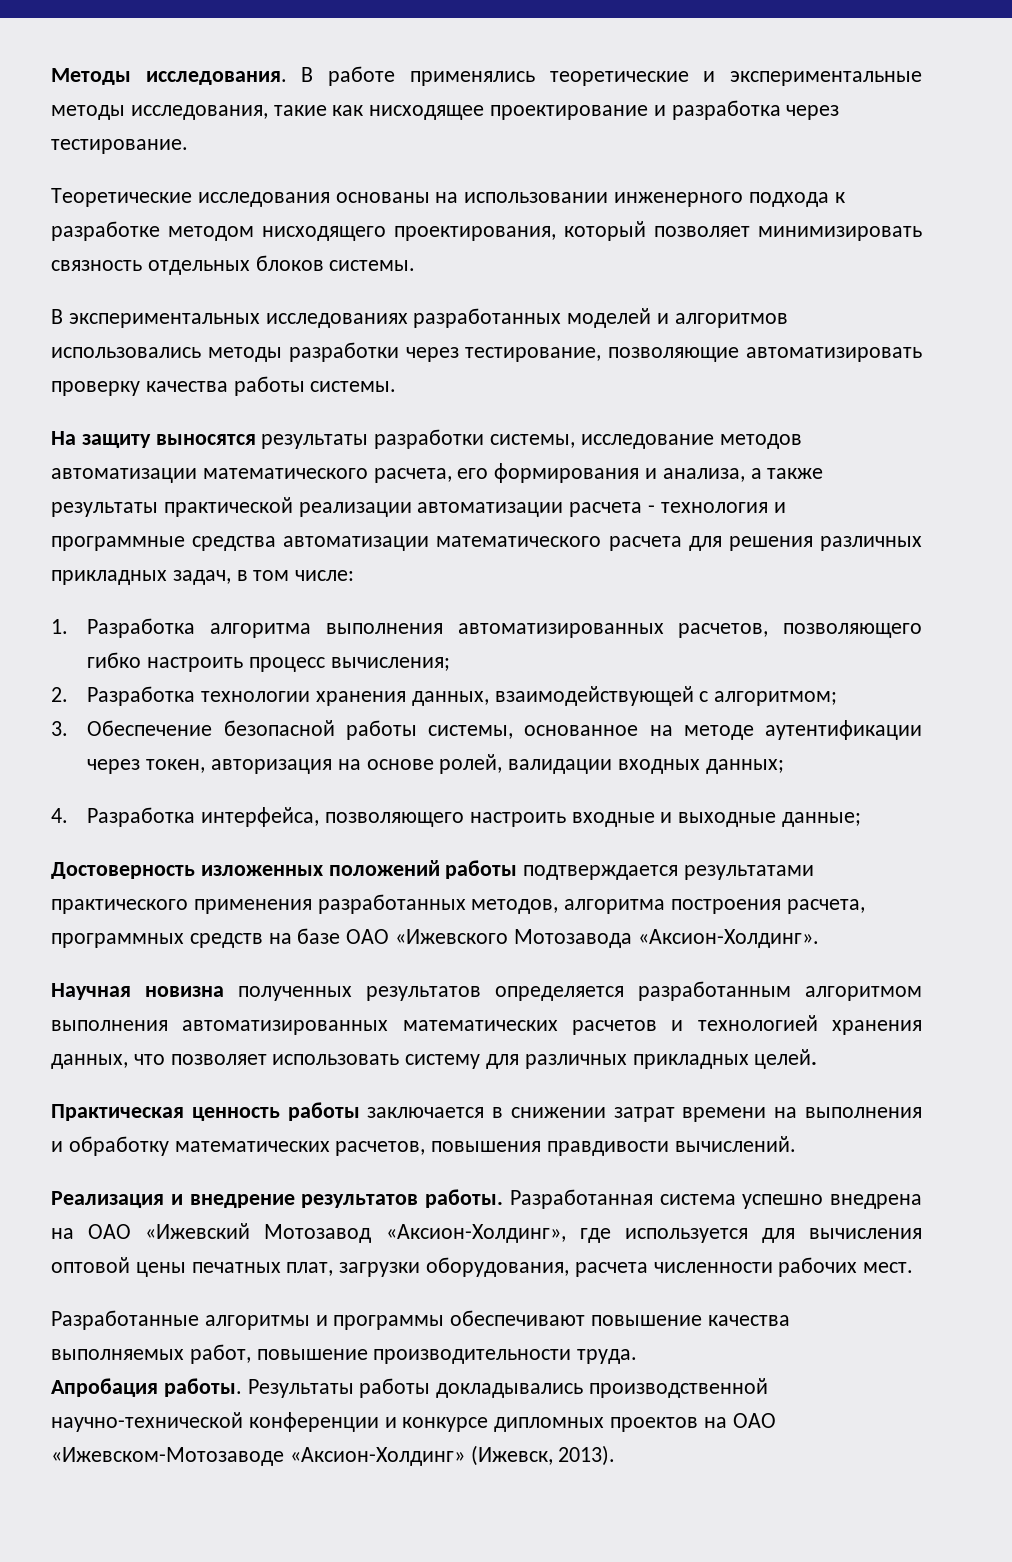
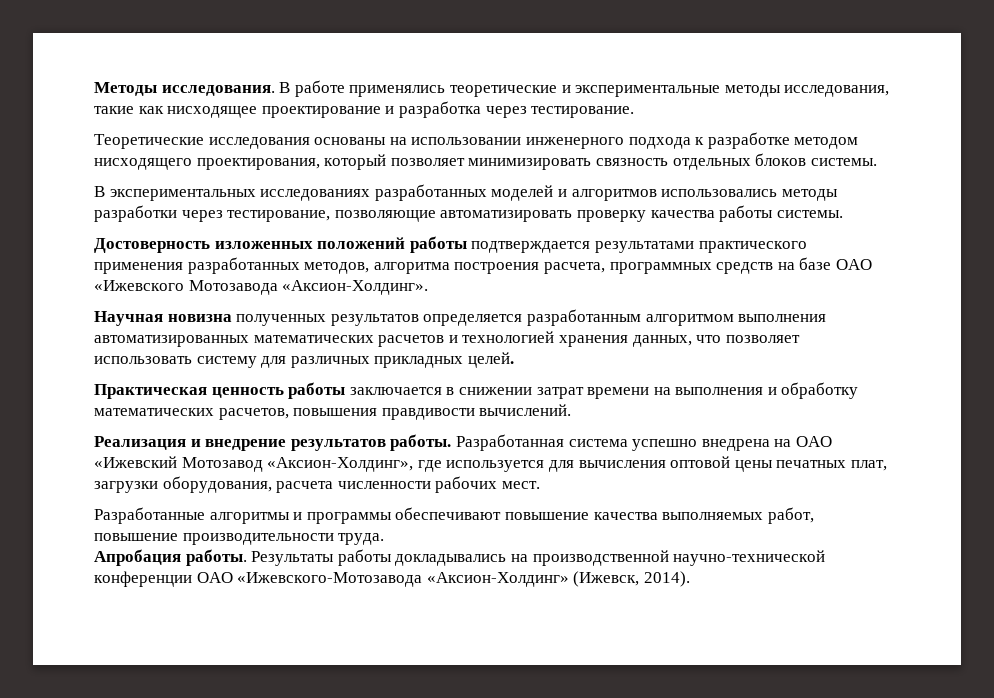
[51,429,802,449] [51,463,824,483] [51,497,786,517] [51,536,922,551] [51,570,355,585] [51,618,922,638] [87,652,450,672] [51,686,838,706] [51,720,922,740] [87,754,784,774] [51,807,861,827] // На защиту выносятся результаты разработки системы, исследование методов автоматизации математического расчета, его формирования и анализа, а также результаты практической реализации автоматизации расчета - технология и программные средства автоматизации математического расчета для решения различных прикладных задач, в том числе: // 1. Разработка алгоритма выполнения автоматизированных расчетов, позволяющего гибко настроить процесс вычисления; // 2. Разработка технологии хранения данных, взаимодействующей с алгоритмом; // 3. Обеспечение безопасной работы системы, основанное на методе аутентификации через токен, авторизация на основе ролей, валидации входных данных; // 4. Разработка интерфейса, позволяющего настроить входные и выходные данные; -> (843, 214) none
(584, 1390) none -> [510,554,528,562] на
[384,1413,776,1432] [51,1447,284,1466] и конкурсе дипломных проектов на ОАО «Ижевском-Мотозаводе -> [196,572,423,587] ОАО «Ижевского-Мотозавода
[558,1445,616,1466] 2013). -> [643,571,690,587] 2014).

